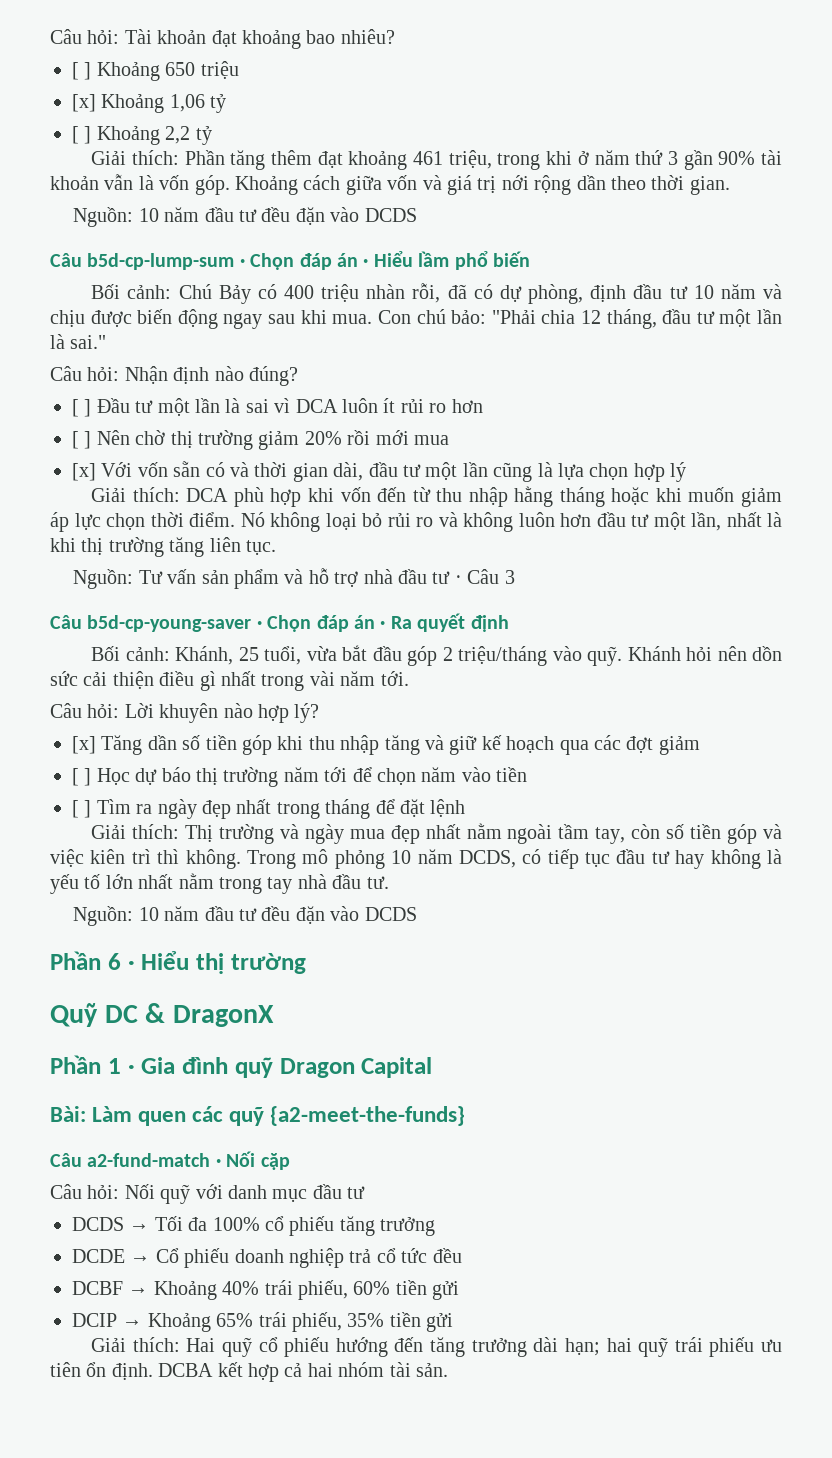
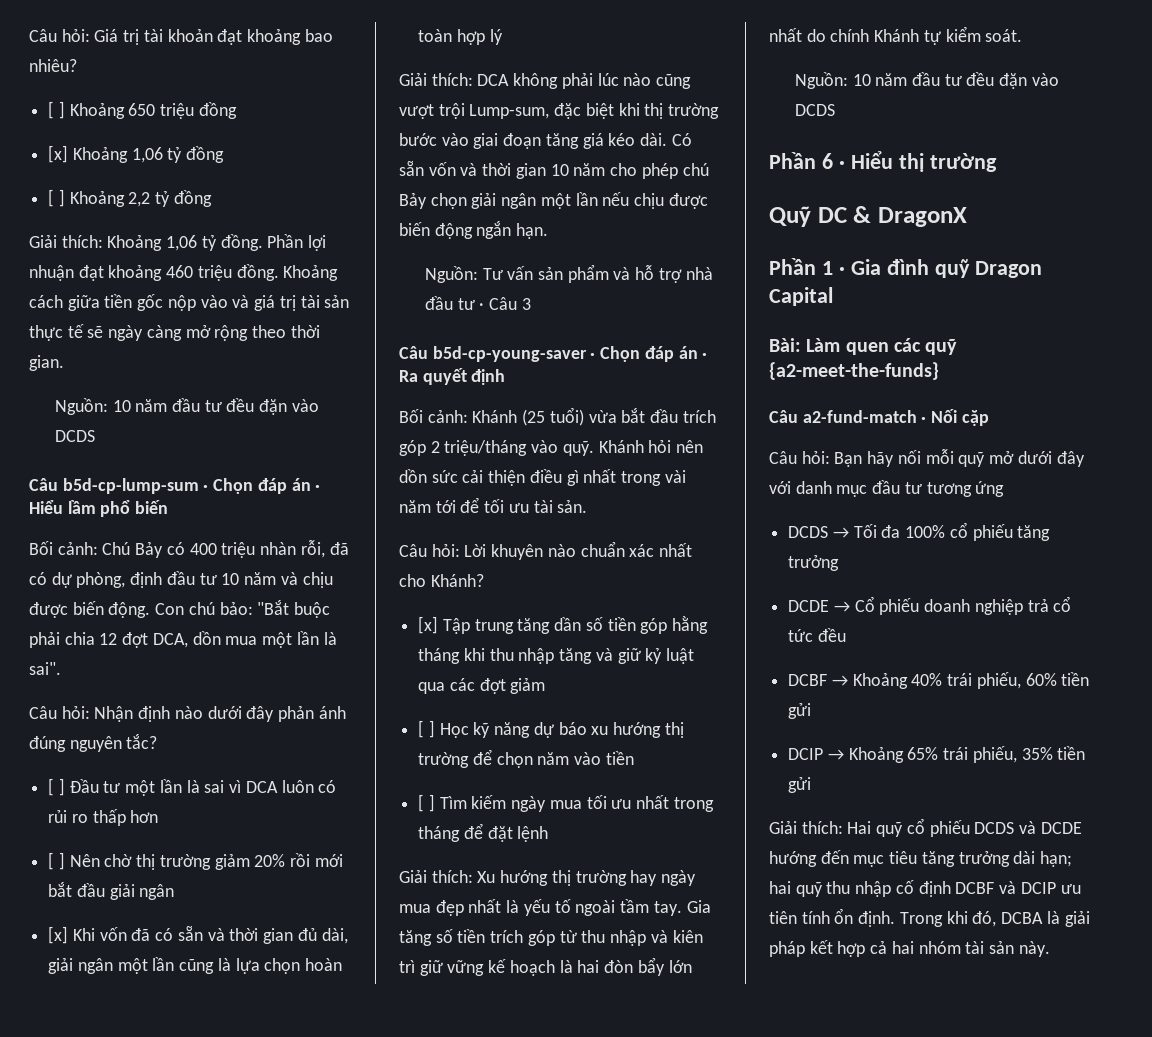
[50,29,152,44] Câu hỏi: Tài -> [29,29,163,45] Câu hỏi: Giá trị tài
(239, 70) none -> [198,102,237,119] đồng
(227, 103) none -> [186,146,225,163] đồng
[91,150,783,170] [50,174,606,195] // Giải thích: Phần tăng thêm đạt khoảng 461 triệu, trong khi ở năm thứ 3 gần 90% tài khoản vẫn là vốn góp. Khoảng cách giữa vốn và giá trị nới rộng dần -> [173,190,212,207] [29,234,327,251] [29,264,339,281] [29,294,350,311] [29,324,249,341] đồng // Giải thích: Khoảng 1,06 tỷ đồng. Phần lợi nhuận đạt khoảng 460 triệu đồng. Khoảng cách giữa tiền gốc nộp vào và giá trị tài sản thực tế sẽ ngày càng mở rộng
[177,309,782,329] [50,334,107,349] động ngay sau khi mua. Con chú bảo: "Phải chia 12 tháng, đầu tư một lần là sai." -> [108,600,331,618] [29,631,337,648] [29,662,61,675] động. Con chú bảo: "Bắt buộc phải chia 12 đợt DCA, dồn mua một lần là sai".
[249,366,298,386] đúng? -> [207,706,346,722] [29,734,158,752] dưới đây phản ánh đúng nguyên tắc?
[383,398,447,413] ít rủi ro -> [318,780,337,793] [48,809,126,826] có rủi ro thấp
[414,435,449,445] [72,461,421,482] mua // [x] Với vốn sẵn có và thời gian dài, đầu tư -> [48,882,175,900] [48,925,348,944] [48,958,113,974] bắt đầu giải ngân // [x] Khi vốn đã có sẵn và thời gian đủ dài, giải ngân
(629, 471) none -> [305,958,343,971] [418,29,453,42] hoàn toàn
[233,486,782,507] [50,512,782,532] [50,537,276,557] phù hợp khi vốn đến từ thu nhập hằng tháng hoặc khi muốn giảm áp lực chọn thời điểm. Nó không loại bỏ rủi ro và không luôn hơn đầu tư một lần, nhất là khi thị trường tăng liên tục. -> [513,73,692,89] [399,103,720,119] [399,133,692,149] [399,160,709,179] [399,192,708,209] [399,221,549,239] không phải lúc nào cũng vượt trội Lump-sum, đặc biệt khi thị trường bước vào giai đoạn tăng giá kéo dài. Có sẵn vốn và thời gian 10 năm cho phép chú Bảy chọn giải ngân một lần nếu chịu được biến động ngắn hạn.
[175,646,302,665] Khánh, 25 tuổi, -> [472,407,584,426] Khánh (25 tuổi)
(402, 653) none -> [682,410,716,423] trích
[380,671,409,686] tới. -> [435,497,588,513] tới để tối ưu tài sản.
[258,703,320,723] [72,735,143,755] hợp lý? // [x] Tăng -> [580,541,693,557] [399,574,484,587] [418,616,551,634] chuẩn xác nhất cho Khánh? // [x] Tập trung tăng
(272, 745) none -> [672,616,709,634] [418,648,461,664] hằng tháng
[481,735,555,753] kế hoạch -> [645,648,695,664] kỷ luật
[135,767,348,787] dự báo thị trường năm tới -> [473,722,684,738] [418,752,470,768] kỹ năng dự báo xu hướng thị trường
[136,799,232,819] ra ngày đẹp -> [471,795,632,812] kiếm ngày mua tối ưu
[185,823,783,844] [50,849,783,869] [50,873,389,894] Thị trường và ngày mua đẹp nhất nằm ngoài tầm tay, còn số tiền góp và việc kiên trì thì không. Trong mô phỏng 10 năm DCDS, có tiếp tục đầu tư hay không là yếu tố lớn nhất nằm trong tay nhà đầu tư. -> [477,870,697,886] [399,899,711,916] [399,929,703,946] [399,957,692,976] [769,26,1023,45] Xu hướng thị trường hay ngày mua đẹp nhất là yếu tố ngoài tầm tay. Gia tăng số tiền trích góp từ thu nhập và kiên trì giữ vững kế hoạch là hai đòn bẩy lớn nhất do chính Khánh tự kiểm soát.
[124,1184,191,1204] Nối quỹ -> [834,449,1085,467] Bạn hãy nối mỗi quỹ mở dưới đây
(366, 1192) none -> [926,481,1005,497] tương ứng
[335,1337,424,1357] hướng đến -> [974,821,1082,834] [769,850,918,867] DCDS và DCDE hướng đến mục tiêu
[674,1337,755,1357] trái phiếu -> [826,880,1056,897] thu nhập cố định DCBF và DCIP
(81, 1369) none -> [801,911,830,924] tính
[158,1363,214,1377] DCBA -> [899,911,1090,927] [769,941,805,957] Trong khi đó, DCBA là giải pháp
[415,1363,448,1377] sản. -> [989,941,1050,957] sản này.

